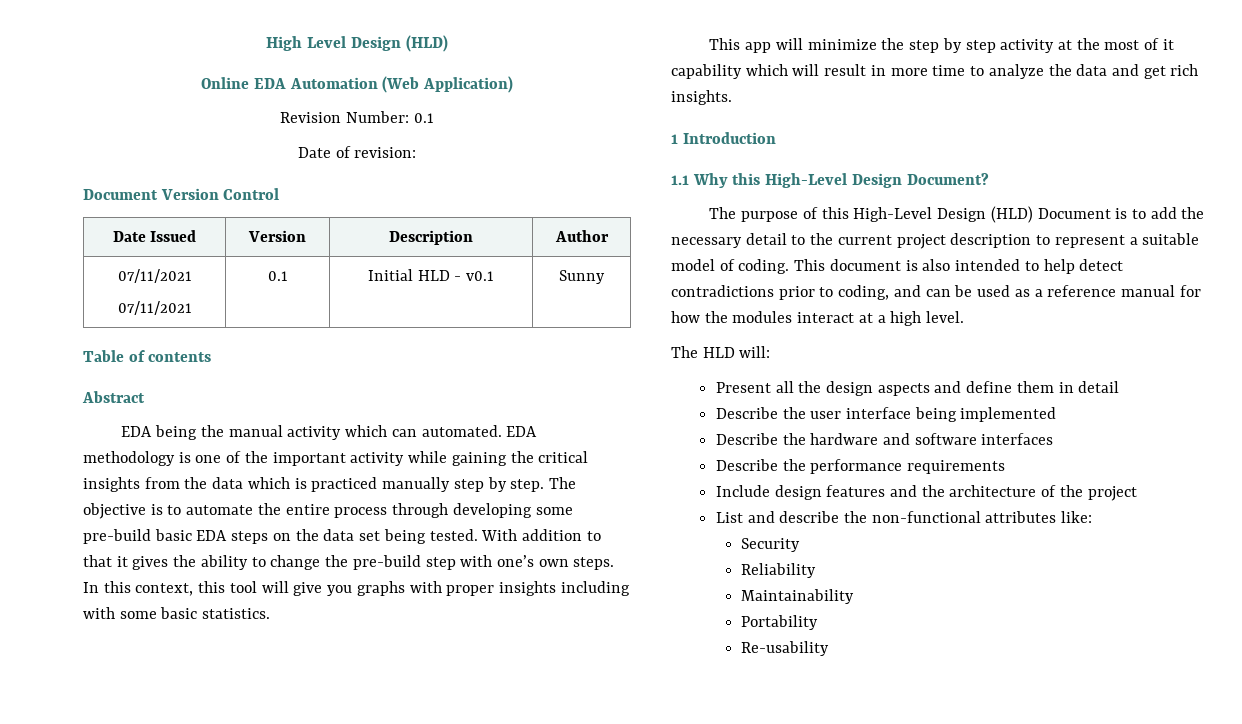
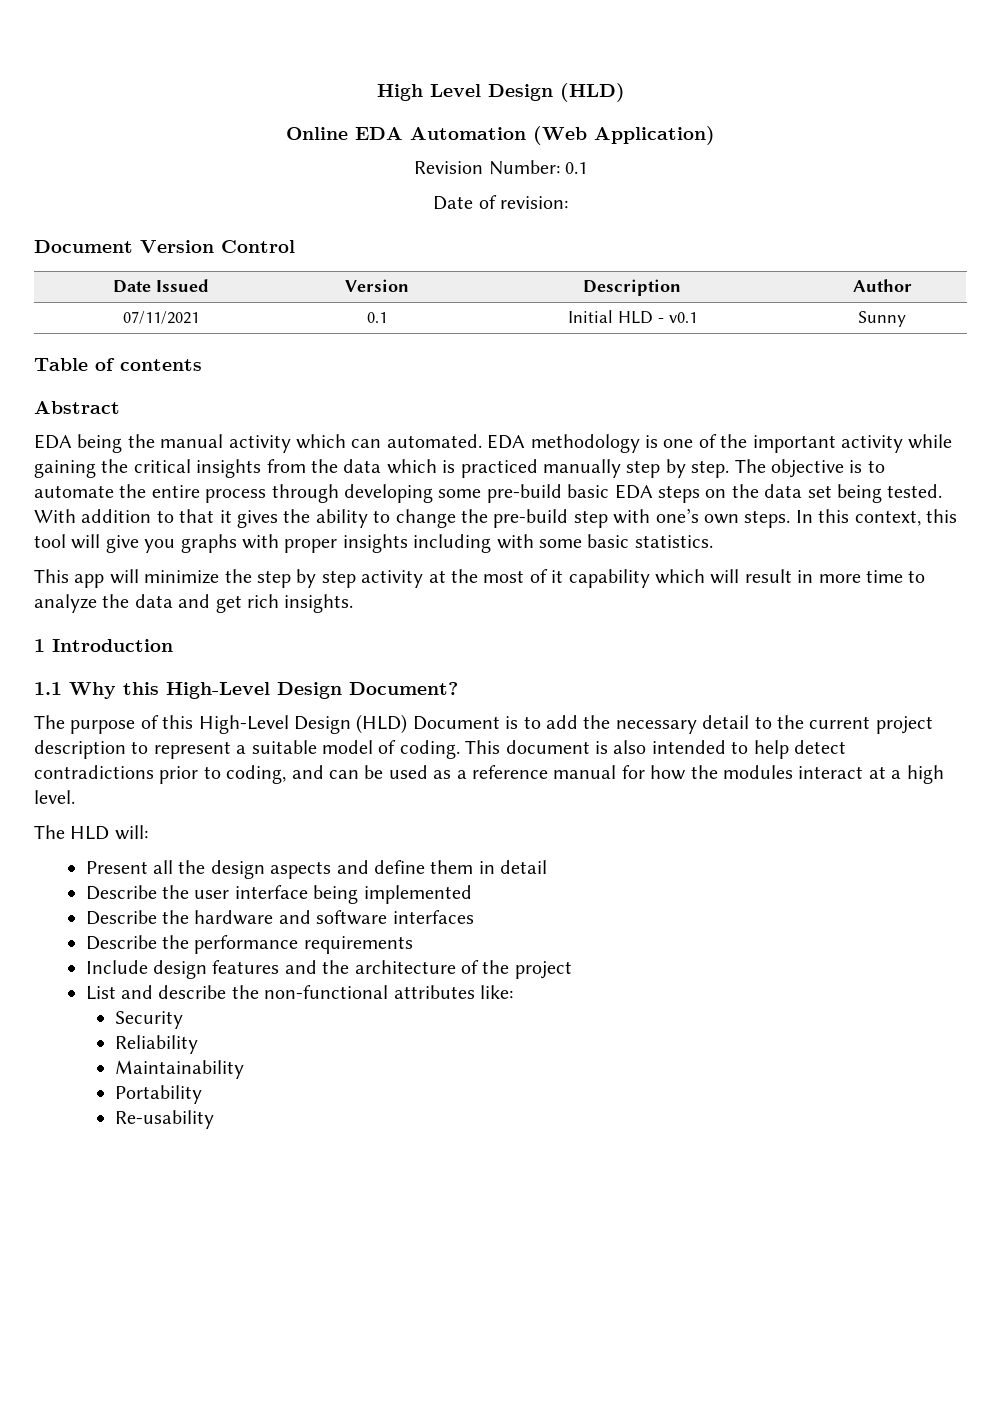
[117,301,192,315] // 07/11/2021 -> (199, 317) none

